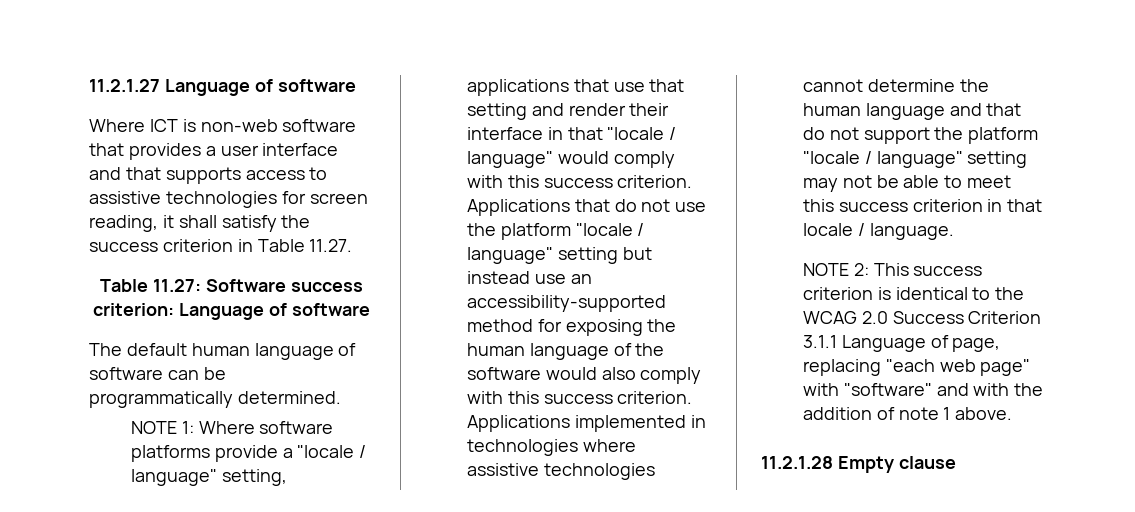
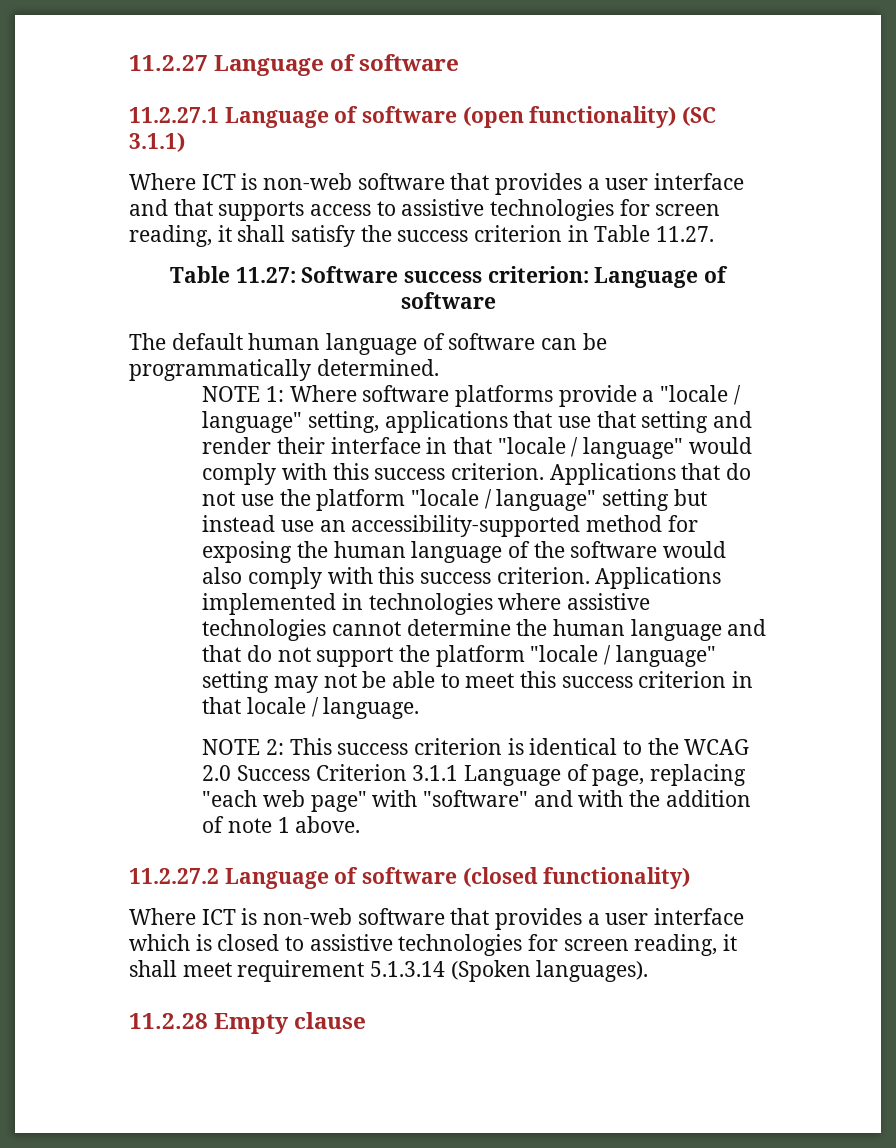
[89,79,356,96] 11.2.1.27 Language of software -> [129,54,460,76] [129,106,717,128] [129,132,185,152] 11.2.27 Language of software // 11.2.27.1 Language of software (open functionality) (SC 3.1.1)
[761,456,833,469] 11.2.1.28 -> [129,867,691,889] [129,908,745,930] [129,934,738,956] [129,960,649,982] [129,1013,208,1029] 11.2.27.2 Language of software (closed functionality) // Where ICT is non-web software that provides a user interface which is closed to assistive technologies for screen reading, it shall meet requirement 5.1.3.14 (Spoken languages). // 11.2.28

